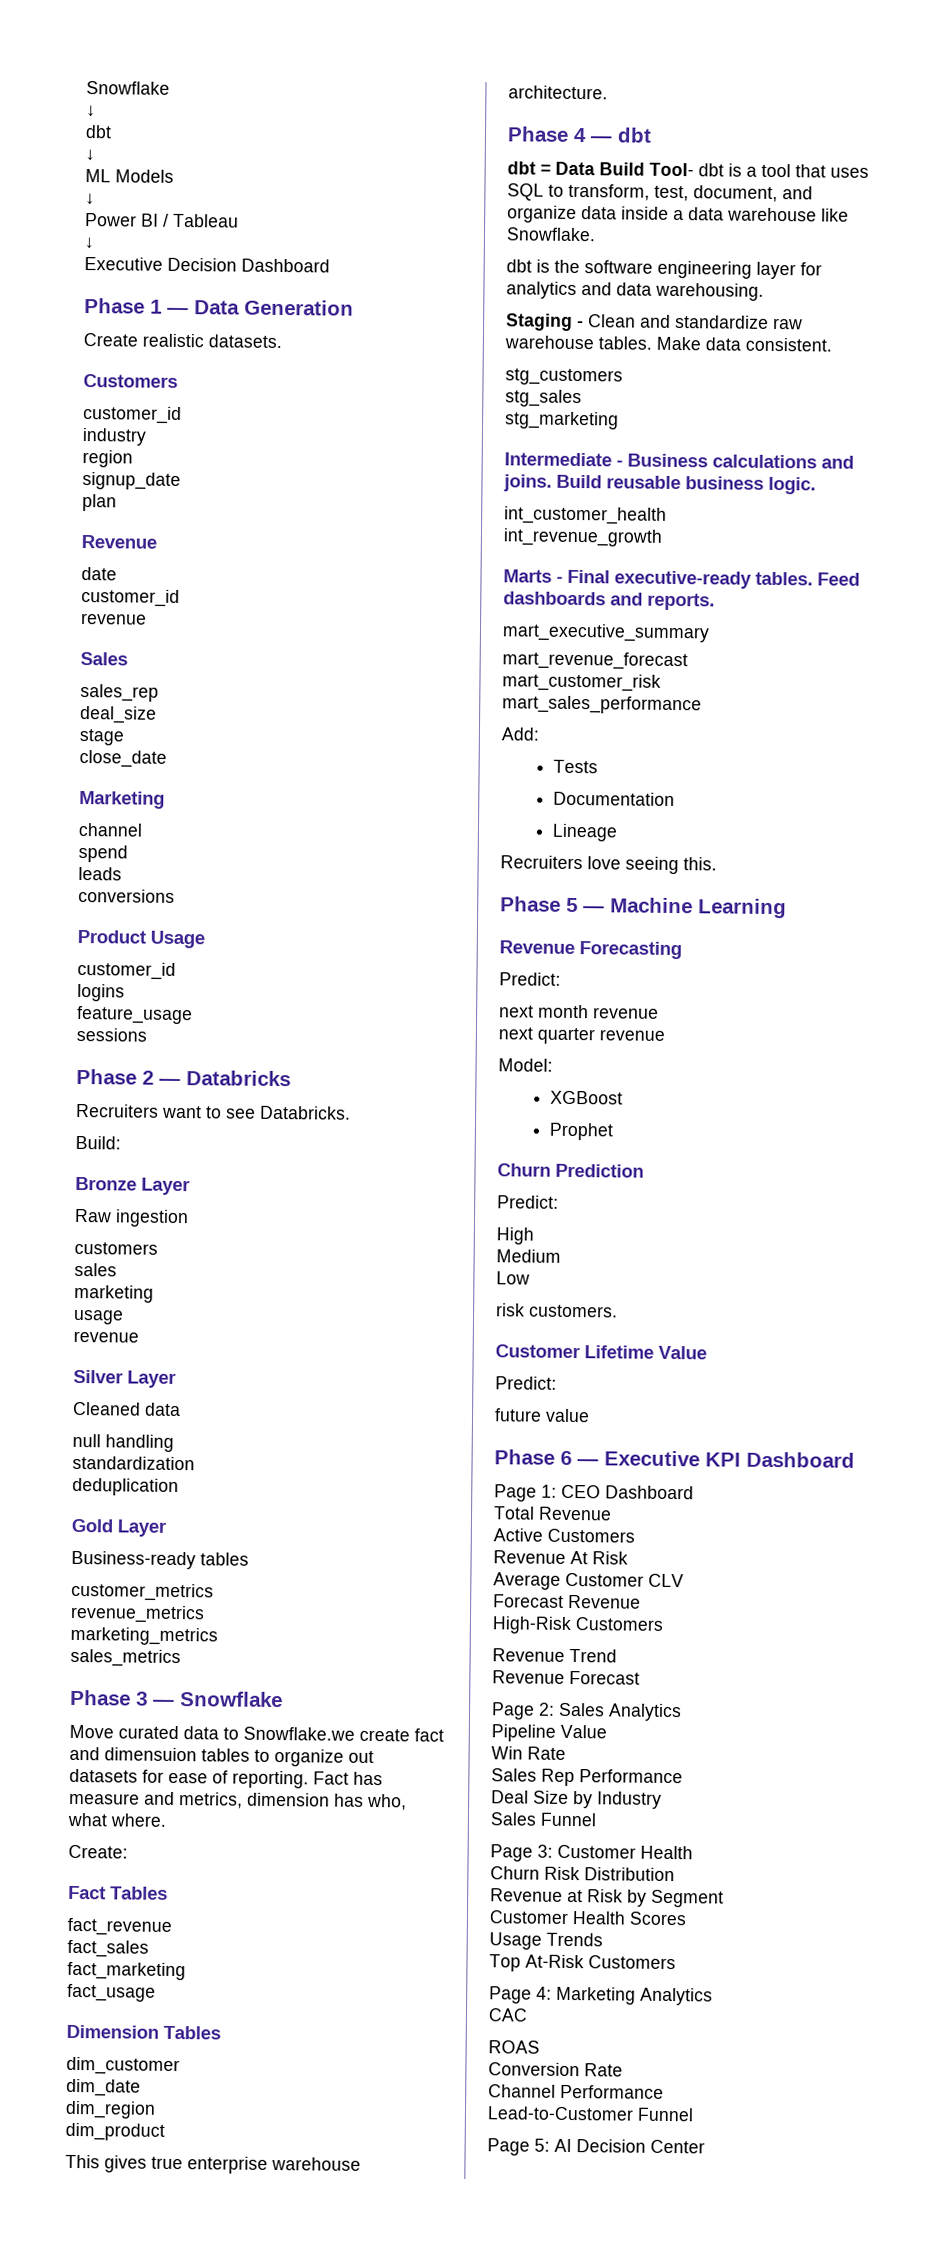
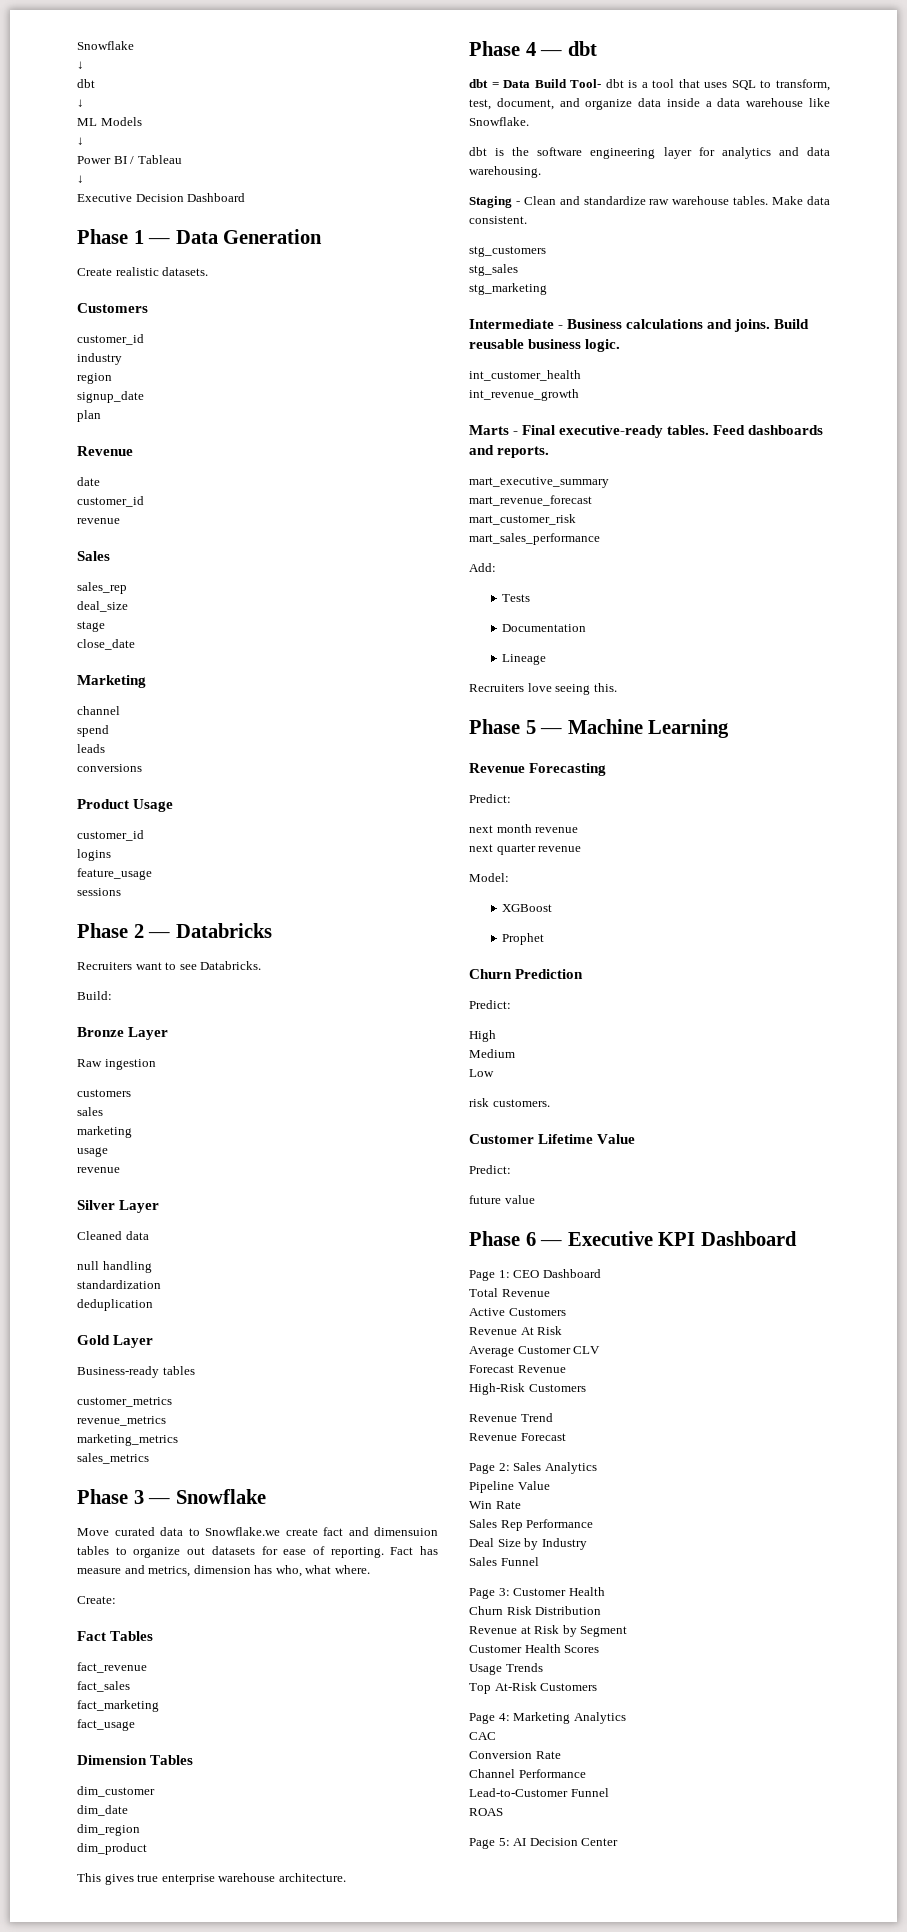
[488,2040,540,2054] // ROAS -> (496, 1736) none
(694, 2114) none -> [469,1808,503,1816] // ROAS

